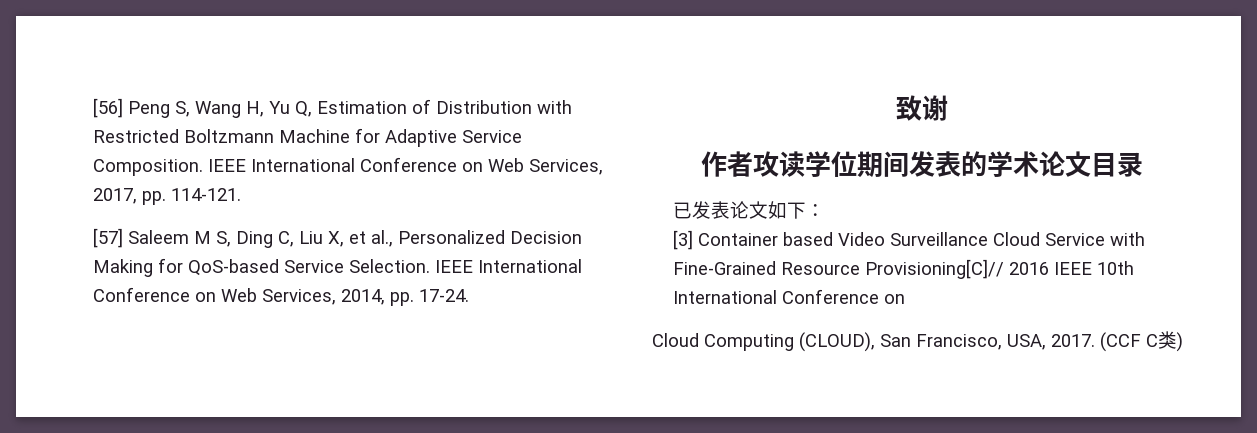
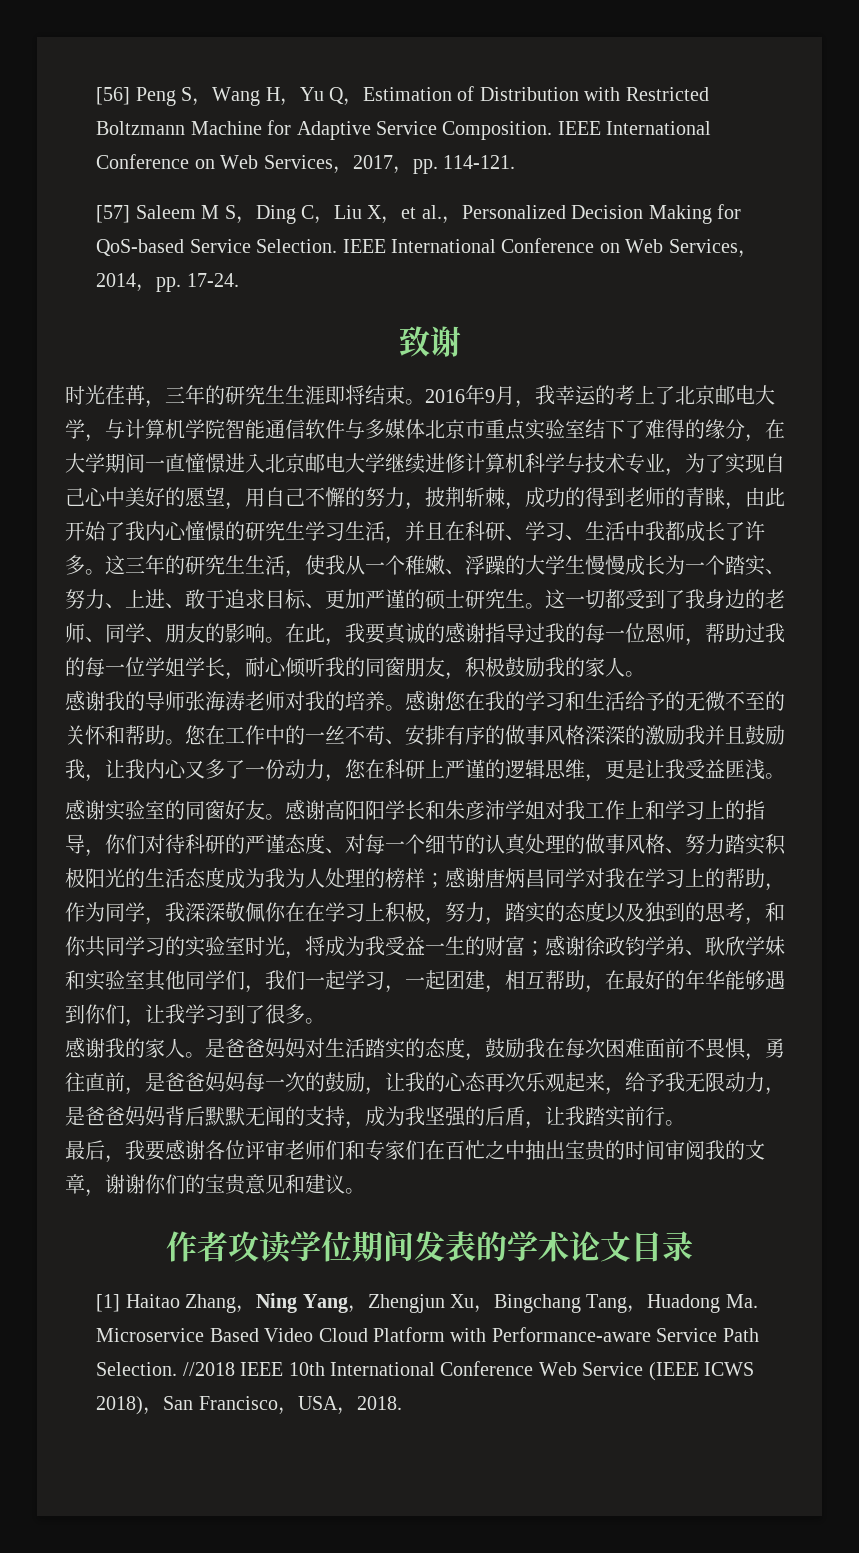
[175,101,313,118] S, Wang H, Yu Q, -> [181,87,364,106] S，Wang H，Yu Q，
[529,159,604,175] [93,188,138,204] Services, 2017, -> [263,155,413,174] Services，2017，
[216,230,394,248] S, Ding C, Liu X, et al., -> [224,205,462,224] S，Ding C，Liu X，et al.，
[262,289,386,305] Services, 2014, -> [668,239,758,258] [96,273,157,292] Services，2014，
(948, 108) none -> [65,385,775,408] [65,419,785,442] [65,453,785,476] [65,487,785,510] [65,521,765,544] [65,555,785,578] [65,589,785,610] [65,622,785,646] [65,657,645,680] [65,690,785,711] [65,725,785,746] [65,759,785,782] [65,799,765,821] [65,833,786,857] [65,867,785,891] [65,901,785,925] [65,935,785,959] [65,970,785,993] [65,1004,325,1027] [65,1037,785,1061] [65,1072,785,1095] [65,1106,685,1129] [65,1139,765,1163] [65,1174,365,1197] // 时光荏苒，三年的研究生生涯即将结束。2016年9月，我幸运的考上了北京邮电大学，与计算机学院智能通信软件与多媒体北京市重点实验室结下了难得的缘分，在大学期间一直憧憬进入北京邮电大学继续进修计算机科学与技术专业，为了实现自己心中美好的愿望，用自己不懈的努力，披荆斩棘，成功的得到老师的青睐，由此开始了我内心憧憬的研究生学习生活，并且在科研、学习、生活中我都成长了许多。这三年的研究生生活，使我从一个稚嫩、浮躁的大学生慢慢成长为一个踏实、努力、上进、敢于追求目标、更加严谨的硕士研究生。这一切都受到了我身边的老师、同学、朋友的影响。在此，我要真诚的感谢指导过我的每一位恩师，帮助过我的每一位学姐学长，耐心倾听我的同窗朋友，积极鼓励我的家人。 // 感谢我的导师张海涛老师对我的培养。感谢您在我的学习和生活给予的无微不至的关怀和帮助。您在工作中的一丝不苟、安排有序的做事风格深深的激励我并且鼓励我，让我内心又多了一份动力，您在科研上严谨的逻辑思维，更是让我受益匪浅。 // 感谢实验室的同窗好友。感谢高阳阳学长和朱彦沛学姐对我工作上和学习上的指导，你们对待科研的严谨态度、对每一个细节的认真处理的做事风格、努力踏实积极阳光的生活态度成为我为人处理的榜样；感谢唐炳昌同学对我在学习上的帮助，作为同学，我深深敬佩你在在学习上积极，努力，踏实的态度以及独到的思考，和你共同学习的实验室时光，将成为我受益一生的财富；感谢徐政钧学弟、耿欣学妹和实验室其他同学们，我们一起学习，一起团建，相互帮助，在最好的年华能够遇到你们，让我学习到了很多。 // 感谢我的家人。是爸爸妈妈对生活踏实的态度，鼓励我在每次困难面前不畏惧，勇往直前，是爸爸妈妈每一次的鼓励，让我的心态再次乐观起来，给予我无限动力，是爸爸妈妈背后默默无闻的支持，成为我坚强的后盾，让我踏实前行。 // 最后，我要感谢各位评审老师们和专家们在百忙之中抽出宝贵的时间审阅我的文章，谢谢你们的宝贵意见和建议。
[673,201,826,219] [673,230,1146,250] [673,259,1135,279] [673,289,906,304] [652,331,1183,352] 已发表论文如下： // [3] Container based Video Surveillance Cloud Service with Fine-Grained Resource Provisioning[C]// 2016 IEEE 10th International Conference on // Cloud Computing (CLOUD), San Francisco, USA, 2017. (CCF C类) -> [96,1293,758,1313] [96,1327,759,1342] [96,1361,755,1381] [96,1396,402,1415] [1] Haitao Zhang，Ning Yang，Zhengjun Xu，Bingchang Tang，Huadong Ma. Microservice Based Video Cloud Platform with Performance-aware Service Path Selection. //2018 IEEE 10th International Conference Web Service (IEEE ICWS 2018)，San Francisco，USA，2018.

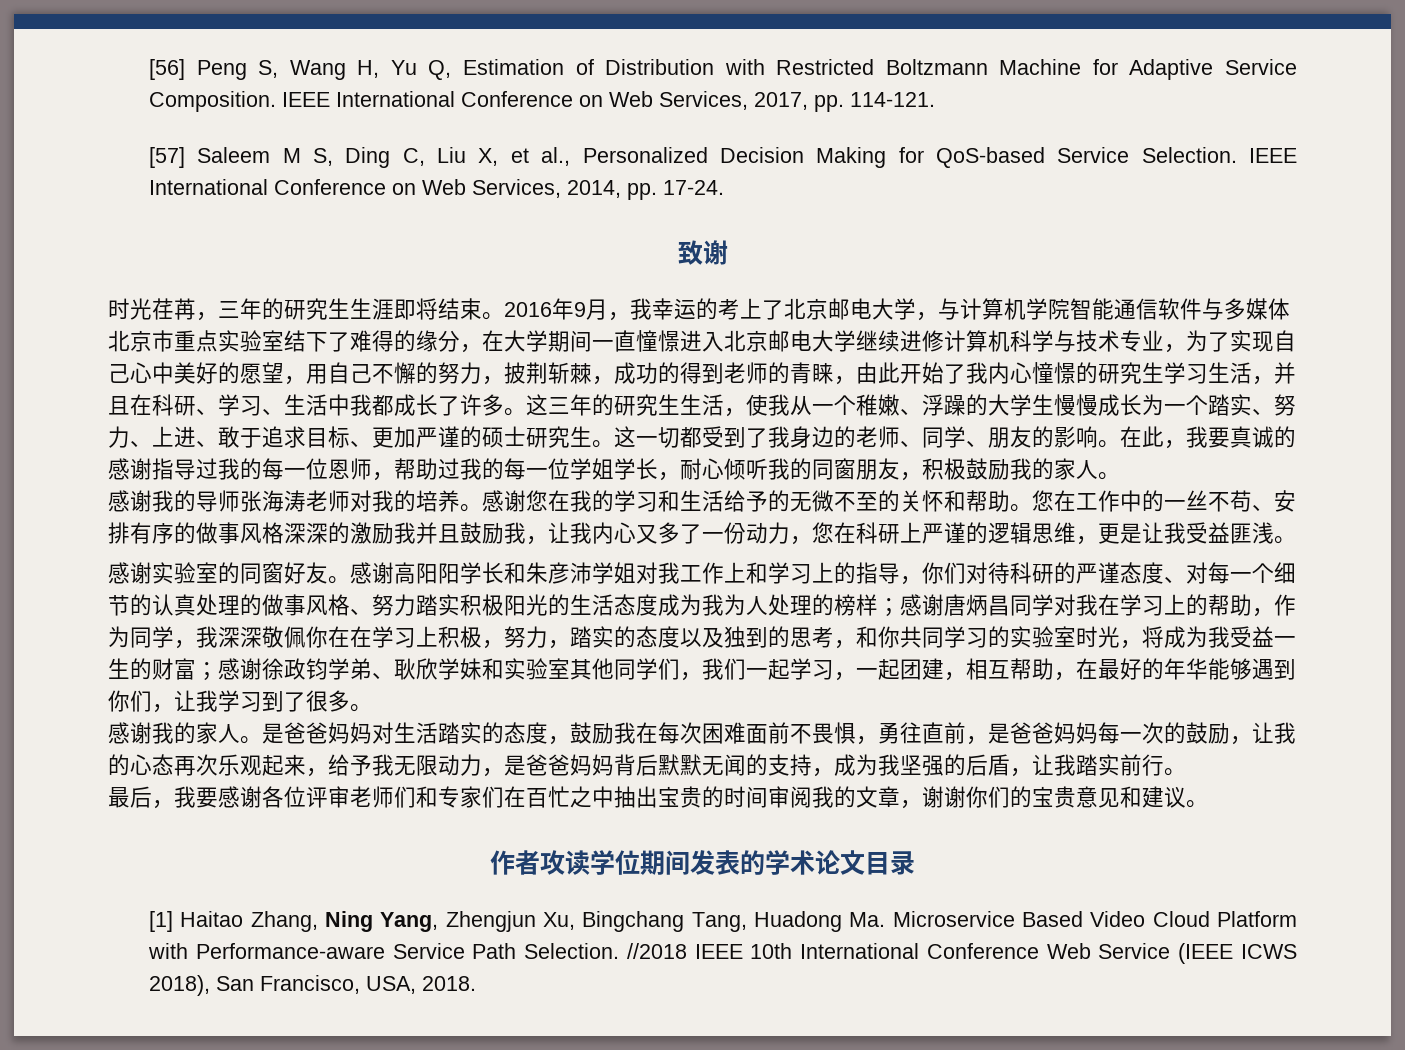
[181,87,364,106] S，Wang H，Yu Q， -> [258,60,452,80] S, Wang H, Yu Q,
[263,155,413,174] Services，2017， -> [659,91,809,110] Services, 2017,
[224,205,462,224] S，Ding C，Liu X，et al.， -> [313,147,571,168] S, Ding C, Liu X, et al.,
[668,239,758,258] [96,273,157,292] Services，2014， -> [472,179,622,198] Services, 2014,
[185,1293,648,1313] Zhang，Ning Yang，Zhengjun Xu，Bingchang Tang， -> [250,911,747,932] Zhang, Ning Yang, Zhengjun Xu, Bingchang Tang,
[96,1396,357,1415] 2018)，San Francisco，USA， -> [149,975,417,996] 2018), San Francisco, USA,

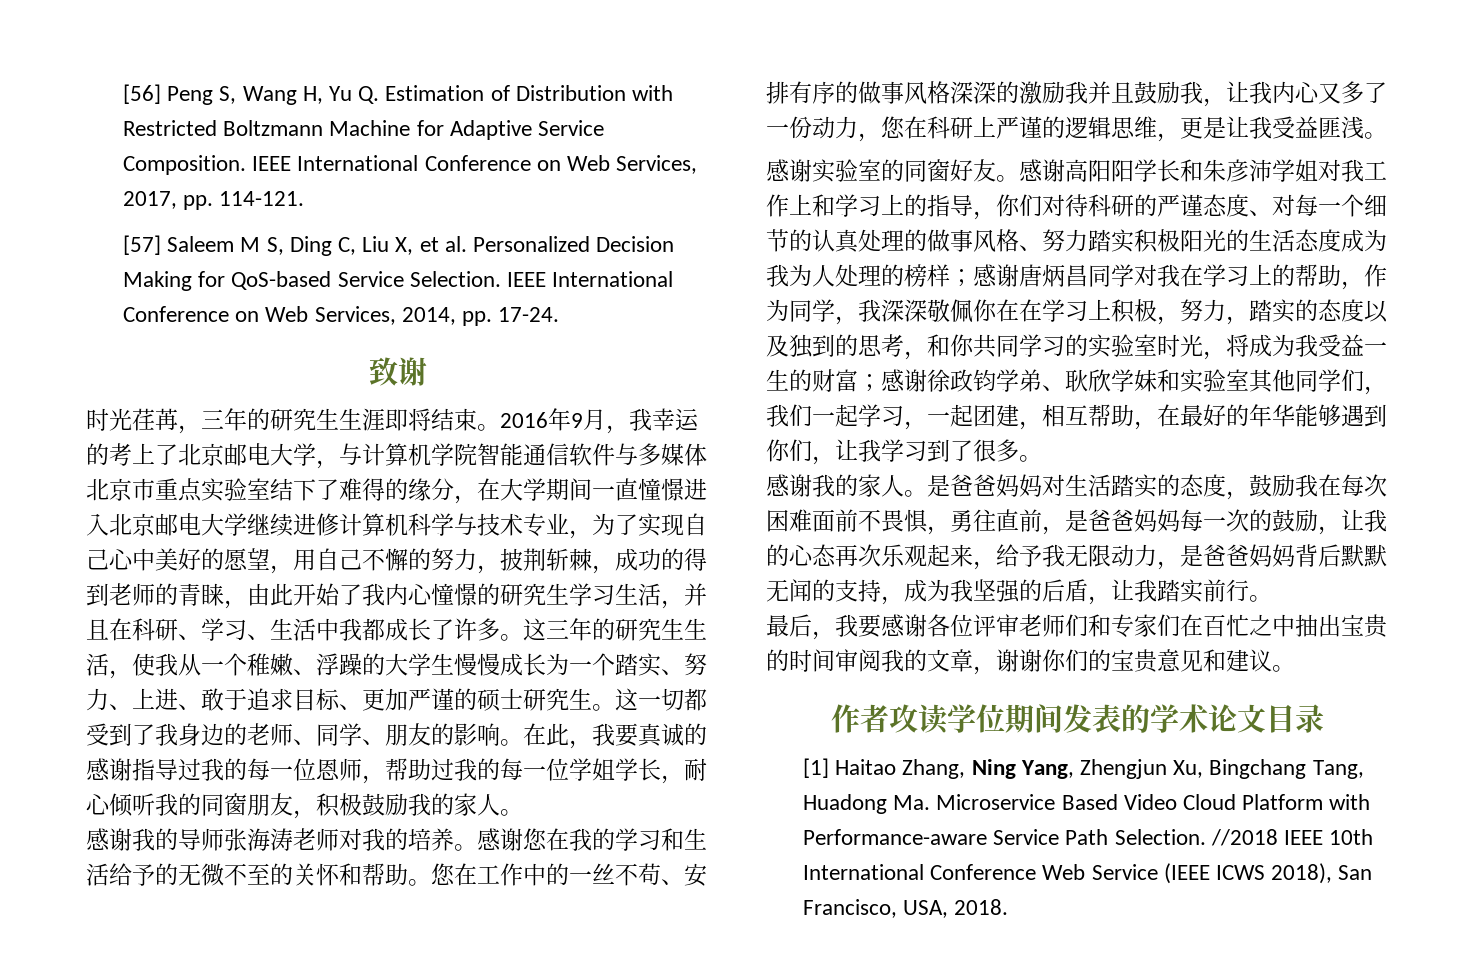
[428,60,452,80] Q, -> [358,86,380,104] Q.
[541,147,571,166] al., -> [444,236,467,252] al.

